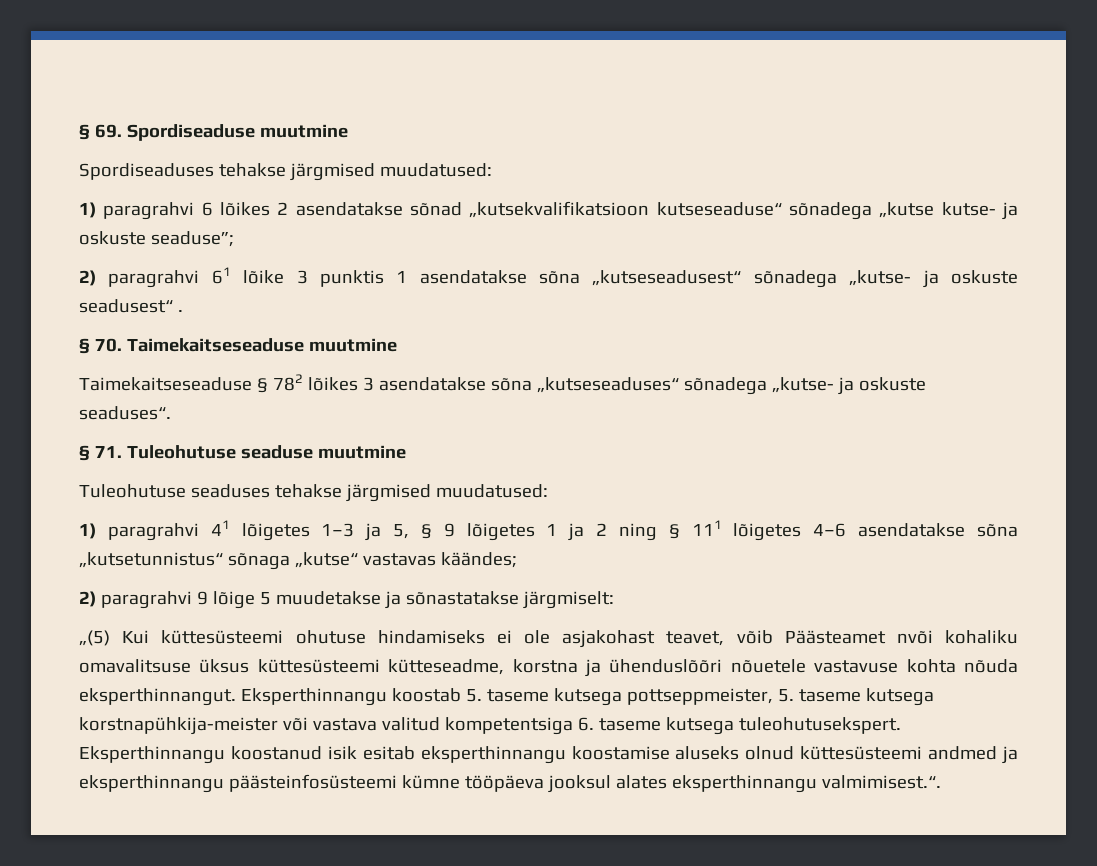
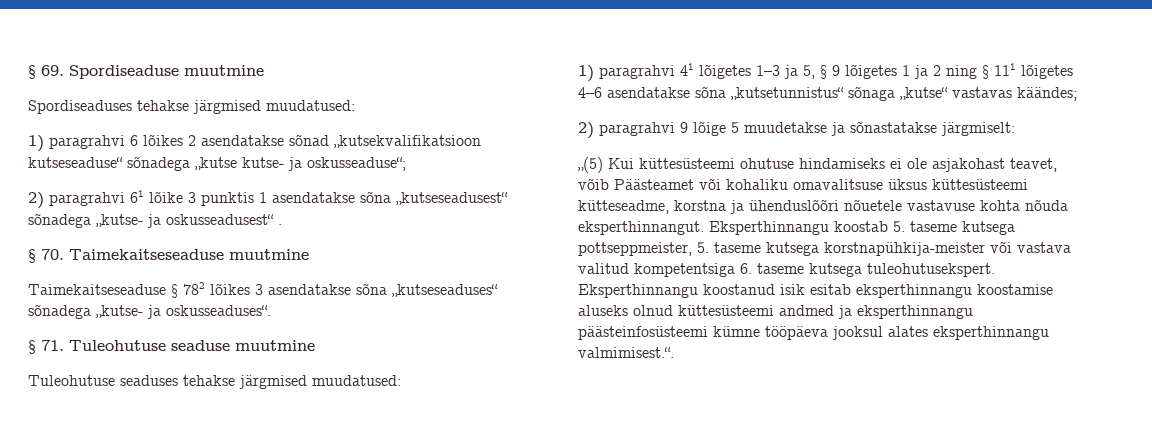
[79,231,234,247] oskuste seaduse”; -> [307,157,406,171] oskusseaduse“;
[950,270,1018,284] [79,299,173,313] oskuste seadusest“ -> [166,214,274,225] oskusseadusest“
[858,377,926,391] [79,406,171,420] oskuste seaduses“. -> [166,305,271,316] oskusseaduses“.
[896,630,933,644] nvõi -> [699,178,721,190] või

